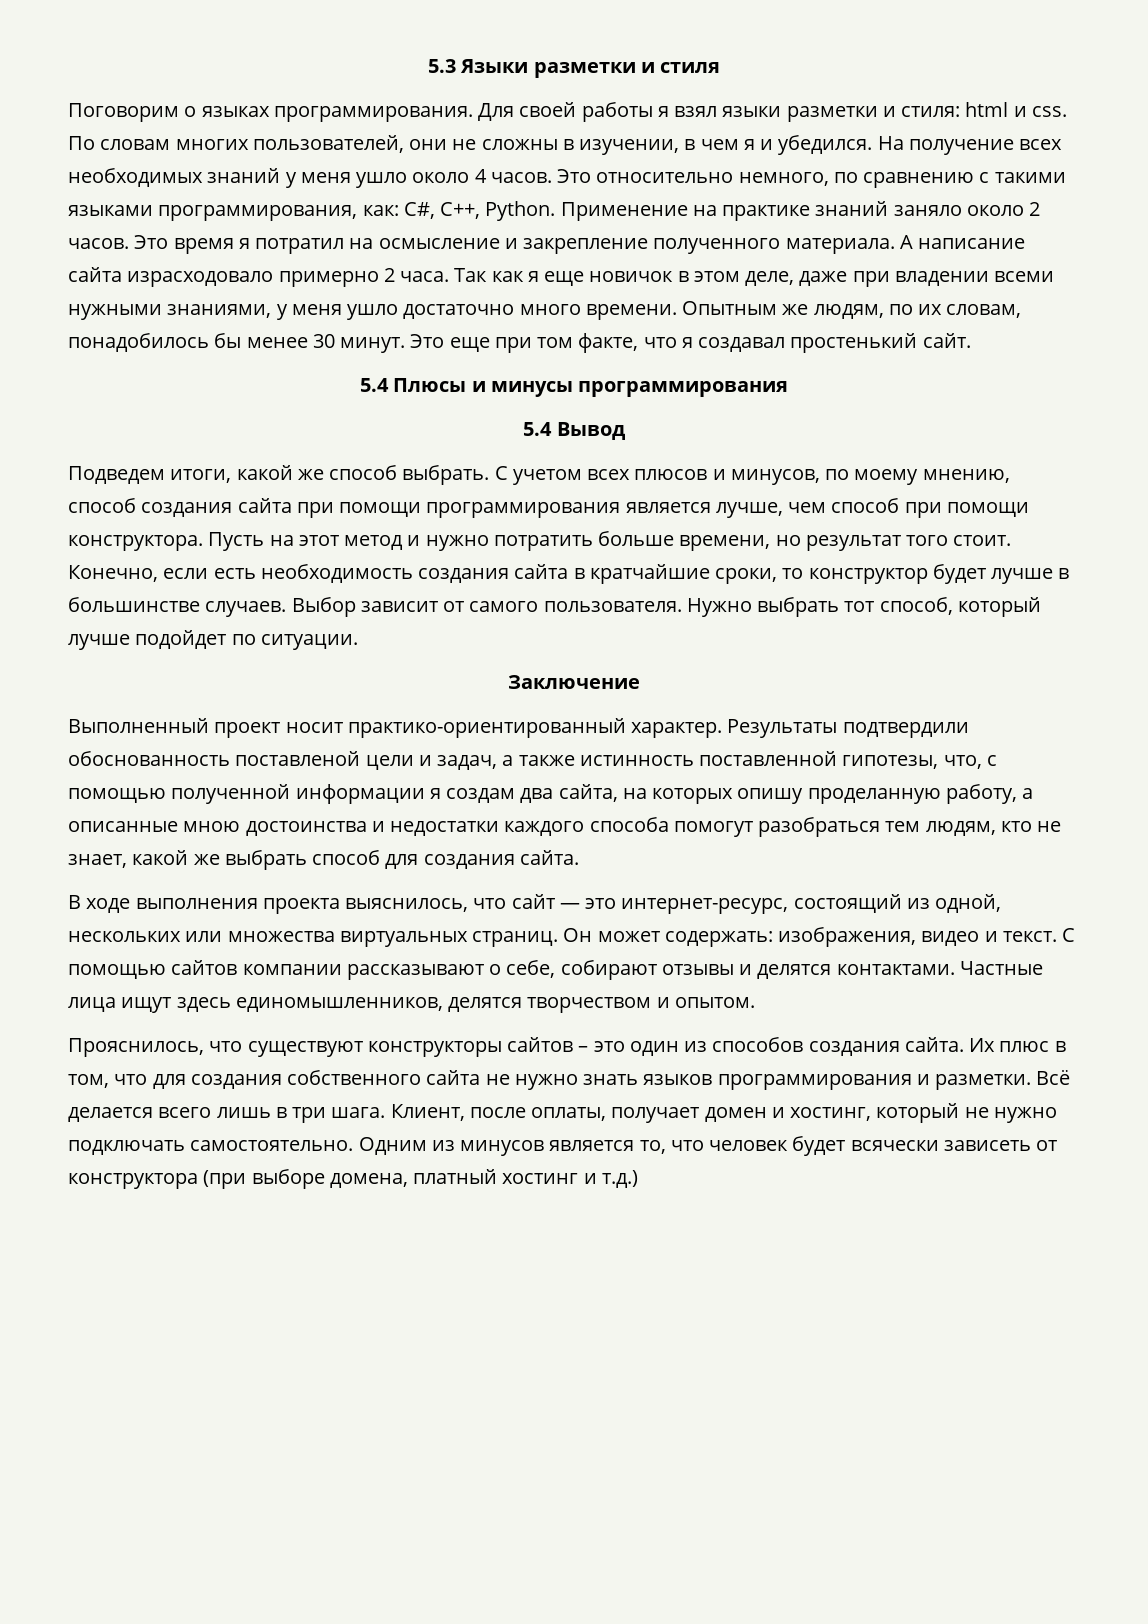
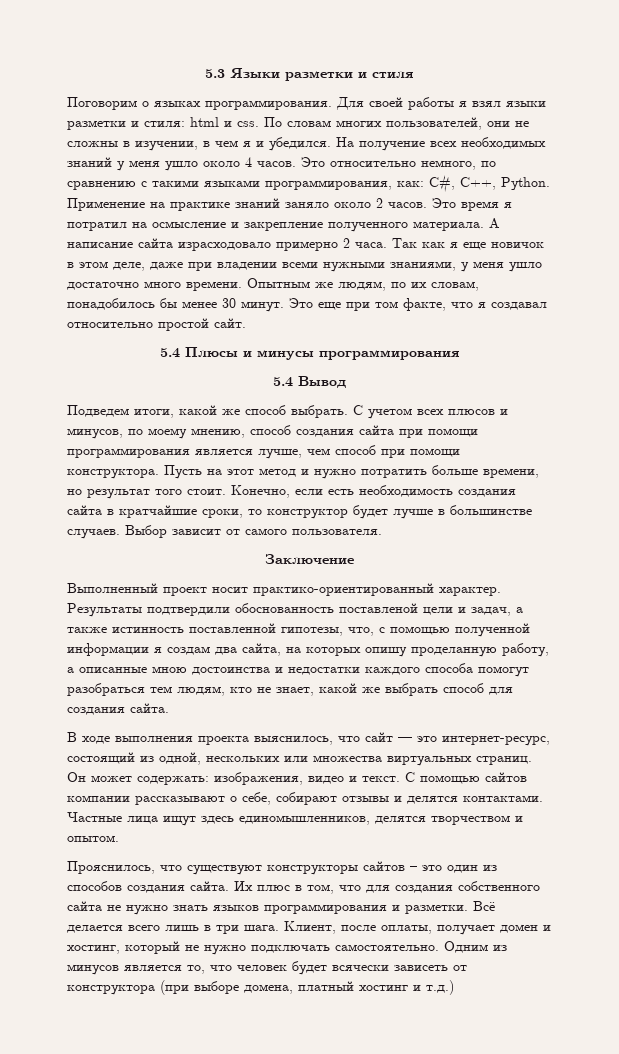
[790,333,918,353] простенький -> [67,318,209,331] относительно простой
[686,597,1041,617] [68,630,358,650] Нужно выбрать тот способ, который лучше подойдет по ситуации. -> (382, 532) none

